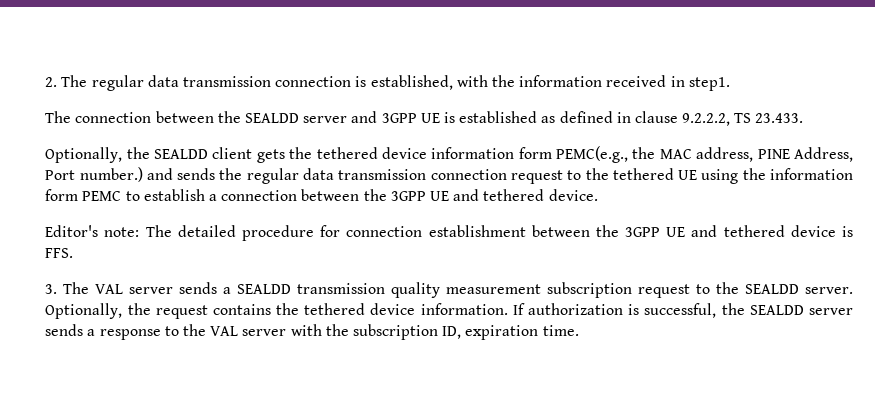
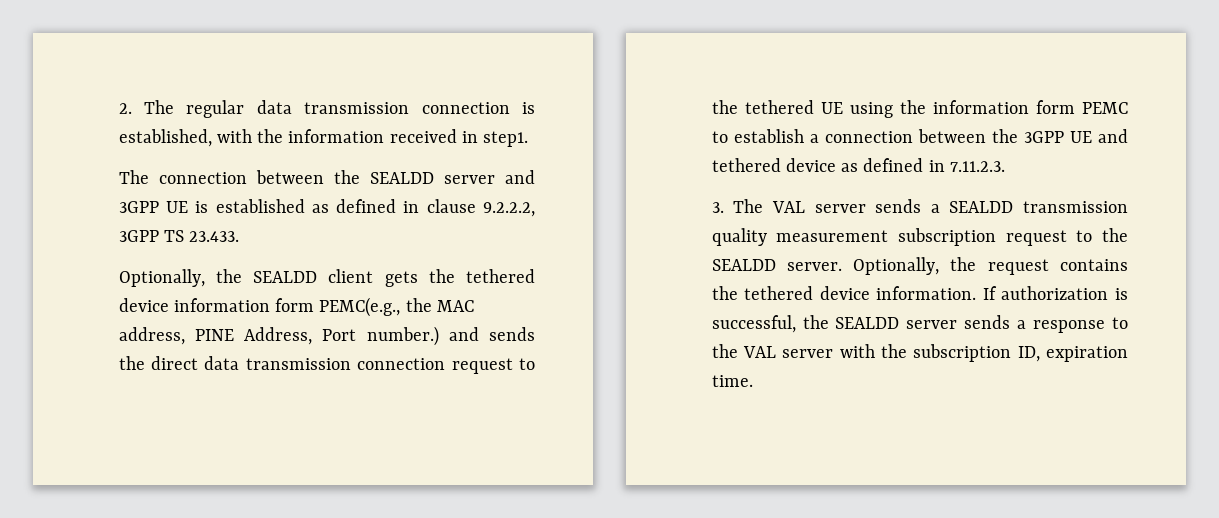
(731, 119) none -> [118,230,159,242] 3GPP
[246,168,299,184] regular -> [151,356,199,370] direct
[548,189,598,201] [45,225,854,241] [45,248,74,258] device. // Editor's note: The detailed procedure for connection establishment between the 3GPP UE and tethered device is FFS. -> [785,158,1006,172] device as defined in 7.11.2.3.

